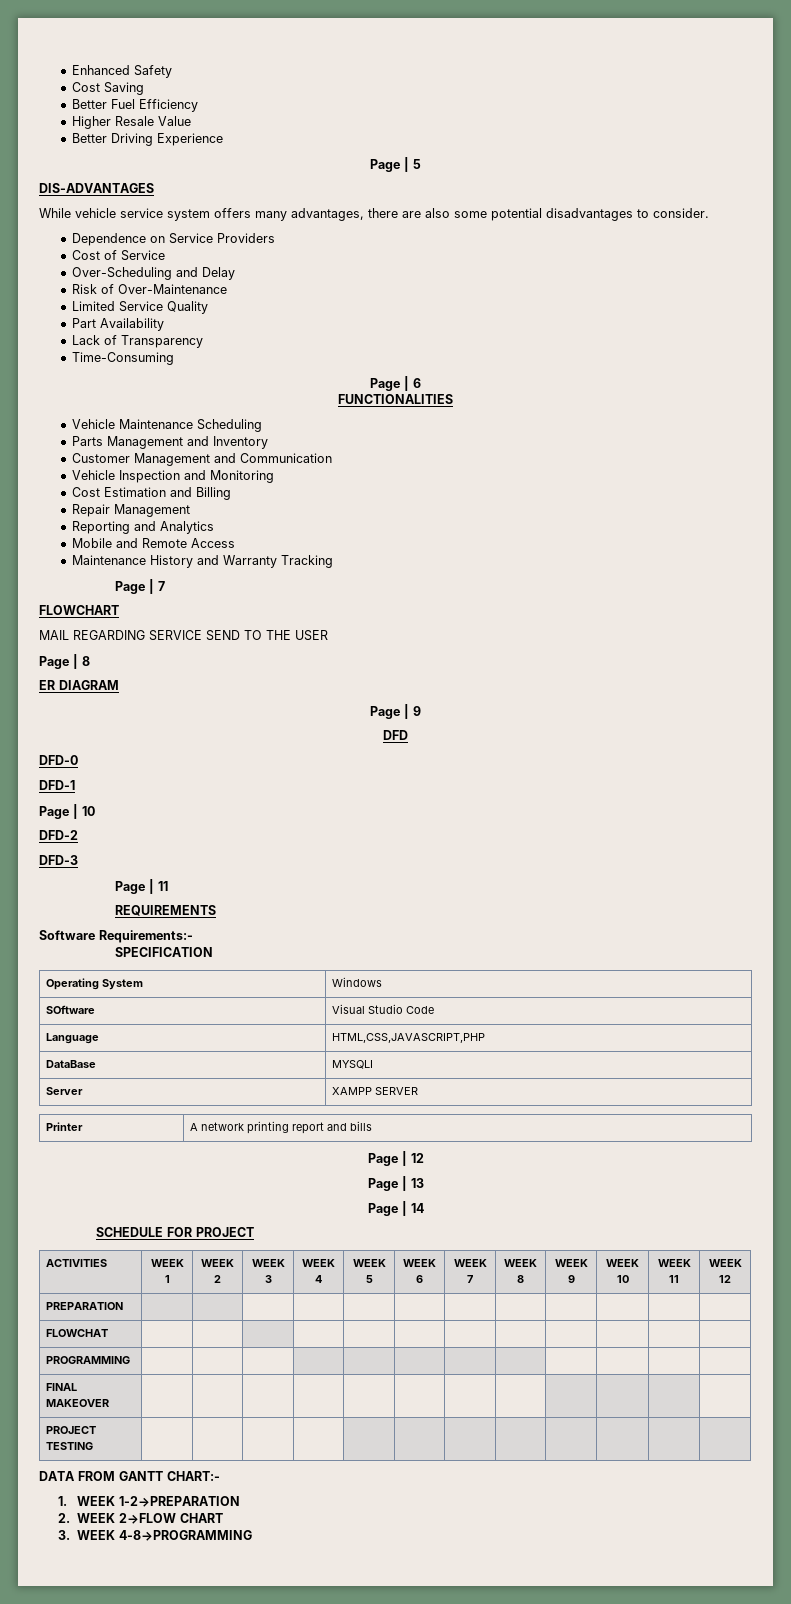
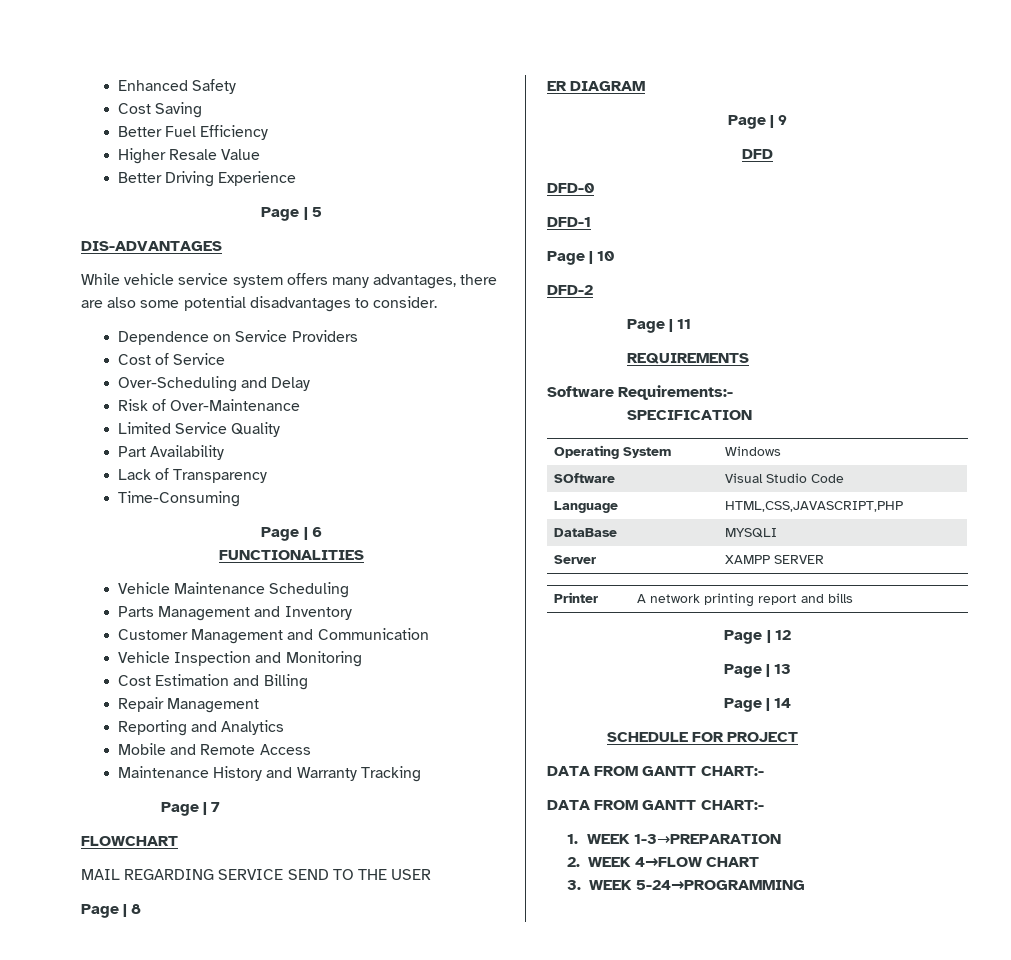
[39,855,78,865] // DFD-3 -> (593, 290) none
[46,1259,108,1267] [150,1259,184,1267] [164,1275,170,1283] [201,1259,234,1267] [214,1275,221,1283] [251,1259,285,1267] [264,1275,272,1283] [302,1259,335,1267] [315,1275,322,1283] [352,1259,386,1267] [365,1275,373,1283] [403,1259,436,1267] [416,1275,423,1283] [453,1259,487,1267] [467,1275,473,1283] [504,1259,537,1267] [517,1275,524,1283] [554,1259,588,1267] [567,1275,575,1283] [606,1259,639,1267] [616,1275,629,1283] [657,1259,691,1267] [669,1275,679,1283] [708,1259,742,1267] [719,1275,731,1283] [46,1302,124,1310] [46,1329,109,1337] [46,1356,131,1364] [46,1383,78,1391] [46,1399,110,1407] [46,1426,97,1434] [46,1442,94,1450] // ACTIVITIES | WEEK 1 | WEEK 2 | WEEK 3 | WEEK 4 | WEEK 5 | WEEK 6 | WEEK 7 | WEEK 8 | WEEK 9 | WEEK 10 | WEEK 11 | WEEK 12 // PREPARATION | | | | | | | | | | | | // FLOWCHAT | | | | | | | | | | | | // PROGRAMMING | | | | | | | | | | | | // FINAL MAKEOVER | | | | | | | | | | | | // PROJECT TESTING | | | | | | | | | | | | -> [547,766,764,776] // DATA FROM GANTT CHART:-
[119,1496,241,1507] 1-2→PREPARATION -> [634,834,782,844] 1-3→PREPARATION
[119,1513,177,1524] 2→FLOW -> [634,857,702,867] 4→FLOW
[119,1530,253,1541] 4-8→PROGRAMMING -> [635,880,805,890] 5-24→PROGRAMMING

